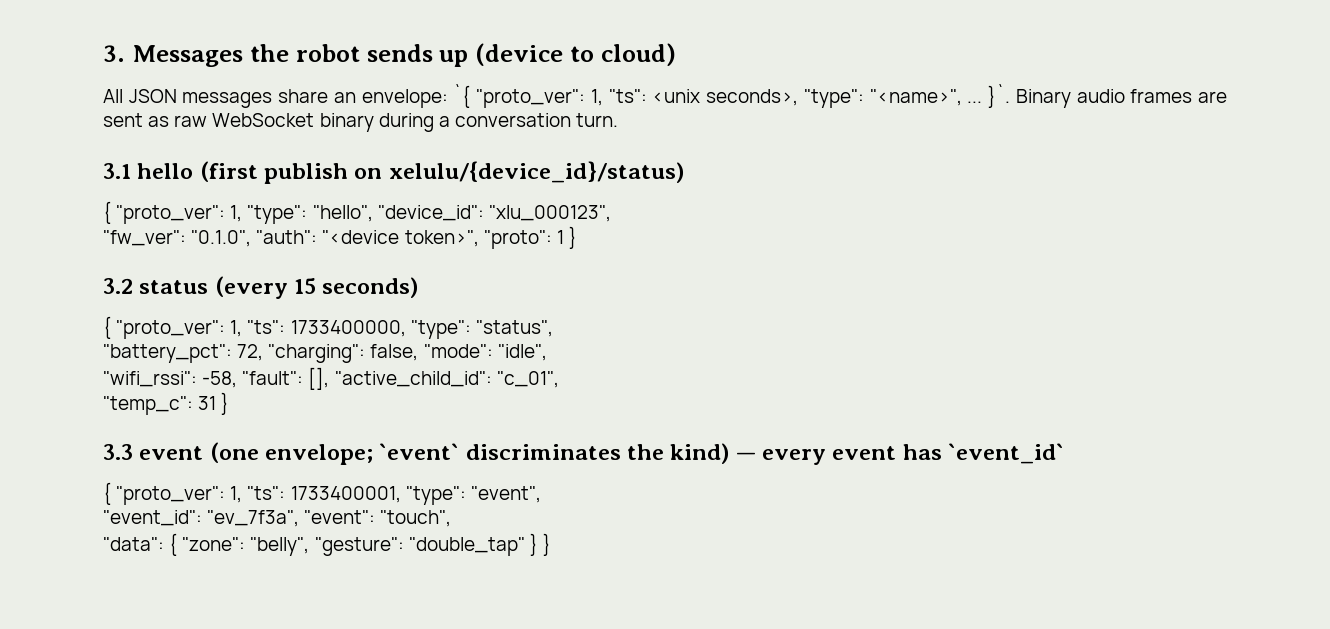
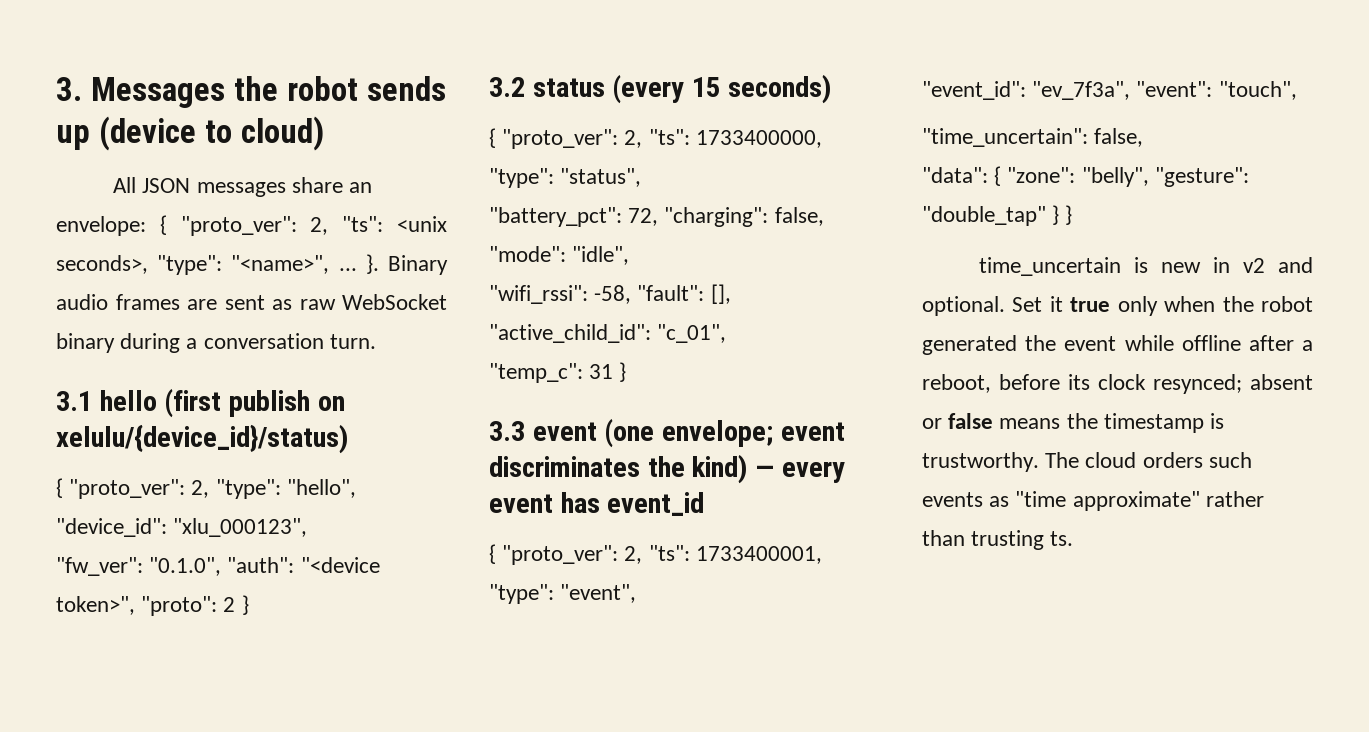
[453,84,603,108] `{ "proto_ver": 1, -> [159,215,329,236] { "proto_ver": 2,
[988,84,1011,108] }`. -> [365,254,379,274] }.
[230,205,243,222] 1, -> [191,480,210,498] 2,
[556,230,564,244] 1 -> [223,597,236,612] 2
[230,320,243,337] 1, -> [624,130,643,148] 2,
[379,443,460,460] `event` -> [780,422,845,441] event
[948,443,1065,464] [103,482,243,505] `event_id` // { "proto_ver": 1, -> [607,492,705,516] [489,544,643,565] event_id // { "proto_ver": 2,
(452, 518) none -> [922,128,1144,147] // "time_uncertain": false,
(551, 544) none -> [979,257,1313,276] [922,296,1313,316] [922,335,1313,355] [922,374,1313,394] [922,413,1225,433] [922,452,1252,472] [922,491,1264,511] [922,530,1074,550] // time_uncertain is new in v2 and optional. Set it true only when the robot generated the event while offline after a reboot, before its clock resynced; absent or false means the timestamp is trustworthy. The cloud orders such events as "time approximate" rather than trusting ts.

